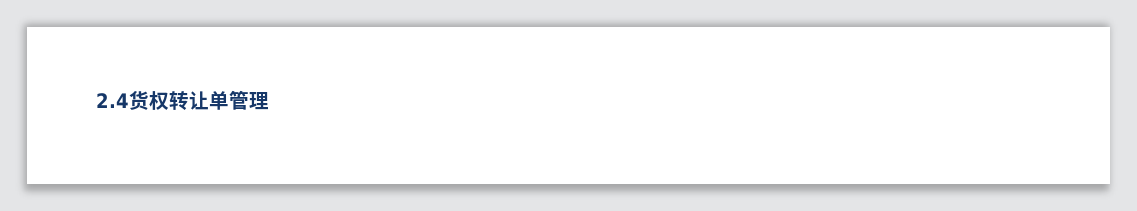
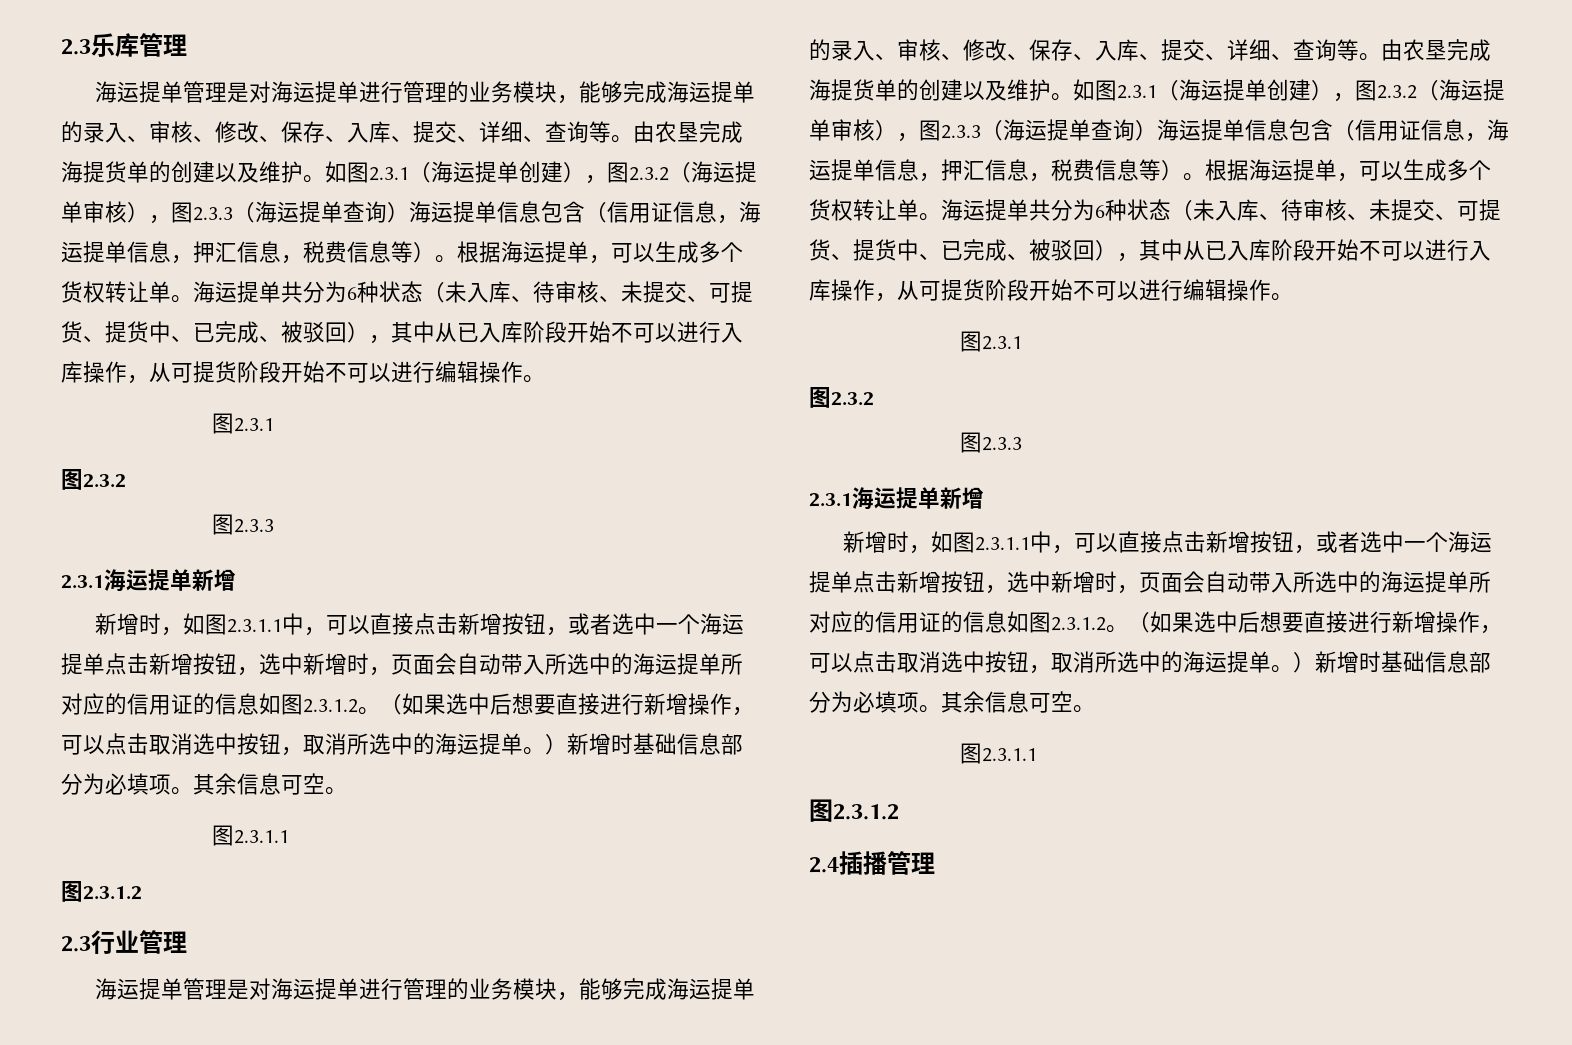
[96,90,229,111] 2.4货权转让单 -> [61,33,187,57] [94,81,755,104] [61,121,743,143] [61,161,757,184] [61,201,761,224] [61,241,743,264] [61,281,753,303] [61,321,743,344] [61,361,545,384] [211,413,274,434] [61,469,126,490] [211,514,274,535] [61,569,236,592] [94,613,744,636] [61,653,743,676] [61,693,754,716] [61,733,743,756] [61,773,347,795] [211,825,289,846] [61,881,142,902] [61,930,187,954] [94,978,755,1001] [809,39,1491,61] [809,79,1505,102] [809,119,1509,142] [809,159,1491,182] [809,199,1501,221] [809,239,1491,262] [809,279,1293,302] [959,331,1022,352] [809,387,874,408] [959,432,1022,453] [809,487,984,510] [842,531,1492,554] [809,571,1491,594] [809,611,1502,634] [809,651,1491,674] [809,691,1095,713] [959,743,1037,764] [809,799,899,822] [809,851,887,875] 2.3乐库管理 // 海运提单管理是对海运提单进行管理的业务模块，能够完成海运提单的录入、审核、修改、保存、入库、提交、详细、查询等。由农垦完成海提货单的创建以及维护。如图2.3.1（海运提单创建），图2.3.2（海运提单审核），图2.3.3（海运提单查询）海运提单信息包含（信用证信息，海运提单信息，押汇信息，税费信息等）。根据海运提单，可以生成多个货权转让单。海运提单共分为6种状态（未入库、待审核、未提交、可提货、提货中、已完成、被驳回），其中从已入库阶段开始不可以进行入库操作，从可提货阶段开始不可以进行编辑操作。 // 图2.3.1 // 图2.3.2 // 图2.3.3 // 2.3.1海运提单新增 // 新增时，如图2.3.1.1中，可以直接点击新增按钮，或者选中一个海运提单点击新增按钮，选中新增时，页面会自动带入所选中的海运提单所对应的信用证的信息如图2.3.1.2。（如果选中后想要直接进行新增操作，可以点击取消选中按钮，取消所选中的海运提单。）新增时基础信息部分为必填项。其余信息可空。 // 图2.3.1.1 // 图2.3.1.2 // 2.3行业管理 // 海运提单管理是对海运提单进行管理的业务模块，能够完成海运提单的录入、审核、修改、保存、入库、提交、详细、查询等。由农垦完成海提货单的创建以及维护。如图2.3.1（海运提单创建），图2.3.2（海运提单审核），图2.3.3（海运提单查询）海运提单信息包含（信用证信息，海运提单信息，押汇信息，税费信息等）。根据海运提单，可以生成多个货权转让单。海运提单共分为6种状态（未入库、待审核、未提交、可提货、提货中、已完成、被驳回），其中从已入库阶段开始不可以进行入库操作，从可提货阶段开始不可以进行编辑操作。 // 图2.3.1 // 图2.3.2 // 图2.3.3 // 2.3.1海运提单新增 // 新增时，如图2.3.1.1中，可以直接点击新增按钮，或者选中一个海运提单点击新增按钮，选中新增时，页面会自动带入所选中的海运提单所对应的信用证的信息如图2.3.1.2。（如果选中后想要直接进行新增操作，可以点击取消选中按钮，取消所选中的海运提单。）新增时基础信息部分为必填项。其余信息可空。 // 图2.3.1.1 // 图2.3.1.2 // 2.4插播

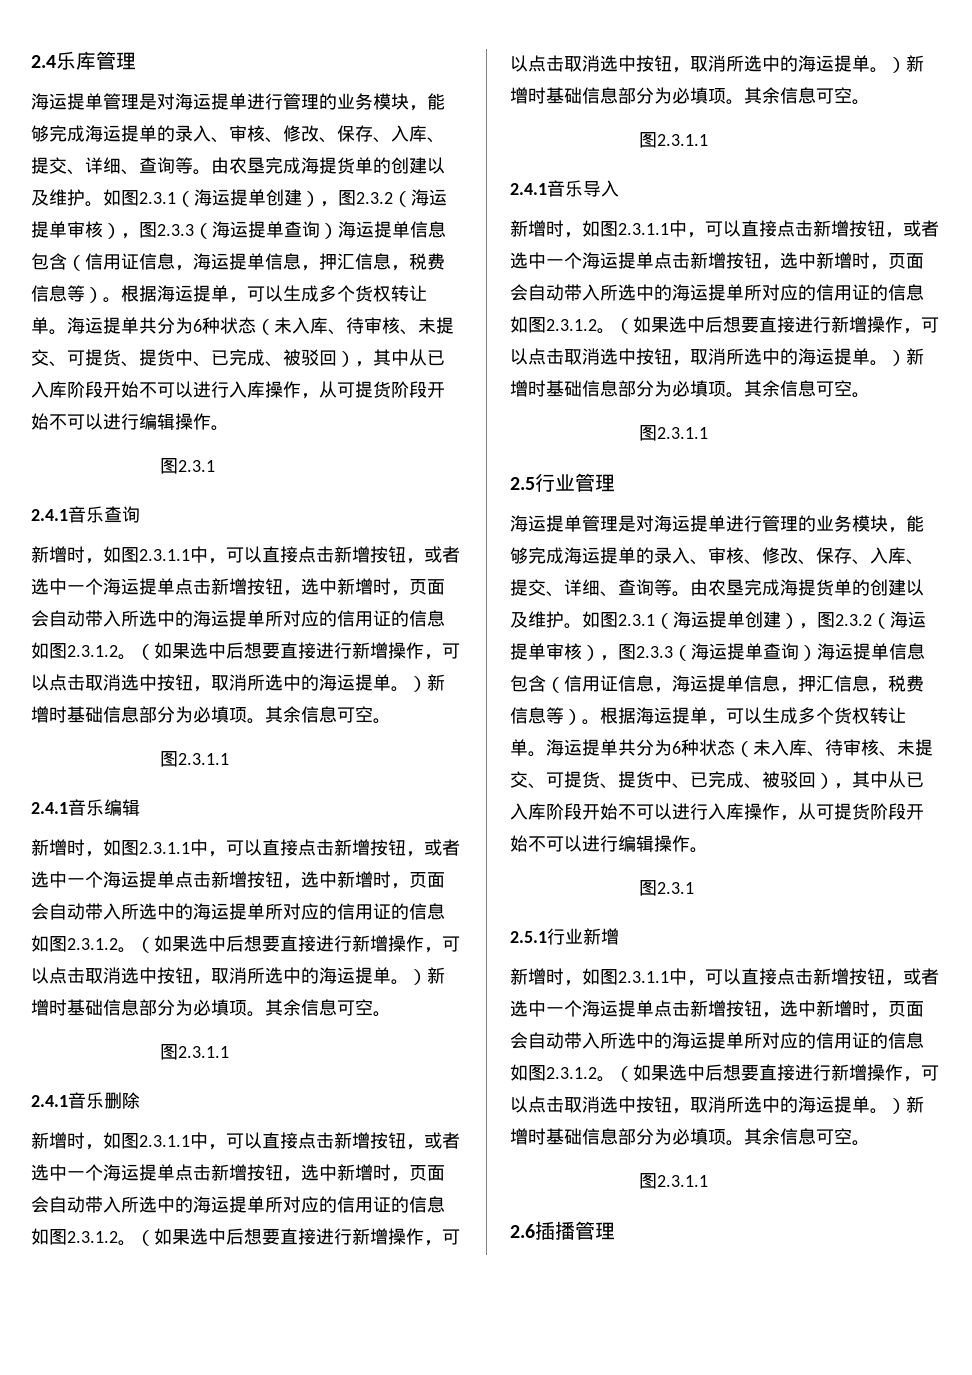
[61,39,91,55] 2.3 -> [31,55,56,68] 2.4
[61,469,126,490] [211,514,274,535] [61,569,236,592] 图2.3.2 // 图2.3.3 // 2.3.1海运提单新增 -> [31,506,140,523] 2.4.1音乐查询
[61,881,142,902] [61,936,91,952] 图2.3.1.2 // 2.3 -> [31,799,140,816] [31,839,460,857] [31,871,445,889] [31,903,445,920] [31,935,460,953] [31,967,445,985] [31,999,391,1017] [160,1044,230,1060] [31,1092,140,1109] [31,1132,460,1150] [31,1164,445,1182] [31,1196,445,1213] [31,1228,460,1246] [510,55,924,73] [510,87,870,105] [639,132,709,148] [510,180,619,197] [510,220,939,238] [510,252,924,270] [510,284,924,301] [510,316,939,334] [510,348,924,366] [510,380,870,398] [639,425,709,441] [510,477,535,490] 2.4.1音乐编辑 // 新增时，如图2.3.1.1中，可以直接点击新增按钮，或者选中一个海运提单点击新增按钮，选中新增时，页面会自动带入所选中的海运提单所对应的信用证的信息如图2.3.1.2。（如果选中后想要直接进行新增操作，可以点击取消选中按钮，取消所选中的海运提单。）新增时基础信息部分为必填项。其余信息可空。 // 图2.3.1.1 // 2.4.1音乐删除 // 新增时，如图2.3.1.1中，可以直接点击新增按钮，或者选中一个海运提单点击新增按钮，选中新增时，页面会自动带入所选中的海运提单所对应的信用证的信息如图2.3.1.2。（如果选中后想要直接进行新增操作，可以点击取消选中按钮，取消所选中的海运提单。）新增时基础信息部分为必填项。其余信息可空。 // 图2.3.1.1 // 2.4.1音乐导入 // 新增时，如图2.3.1.1中，可以直接点击新增按钮，或者选中一个海运提单点击新增按钮，选中新增时，页面会自动带入所选中的海运提单所对应的信用证的信息如图2.3.1.2。（如果选中后想要直接进行新增操作，可以点击取消选中按钮，取消所选中的海运提单。）新增时基础信息部分为必填项。其余信息可空。 // 图2.3.1.1 // 2.5
[809,387,874,408] [959,432,1022,453] [809,487,940,510] 图2.3.2 // 图2.3.3 // 2.3.1海运提单 -> [510,928,583,945] 2.5.1行业
[809,799,899,822] [809,857,839,873] 图2.3.1.2 // 2.4 -> [510,1224,535,1238] 2.6

